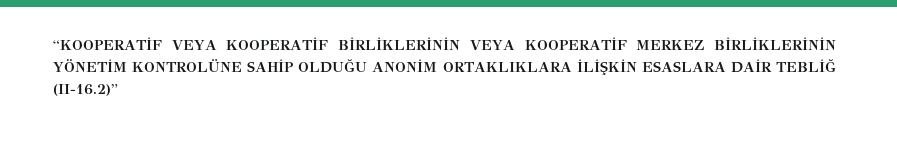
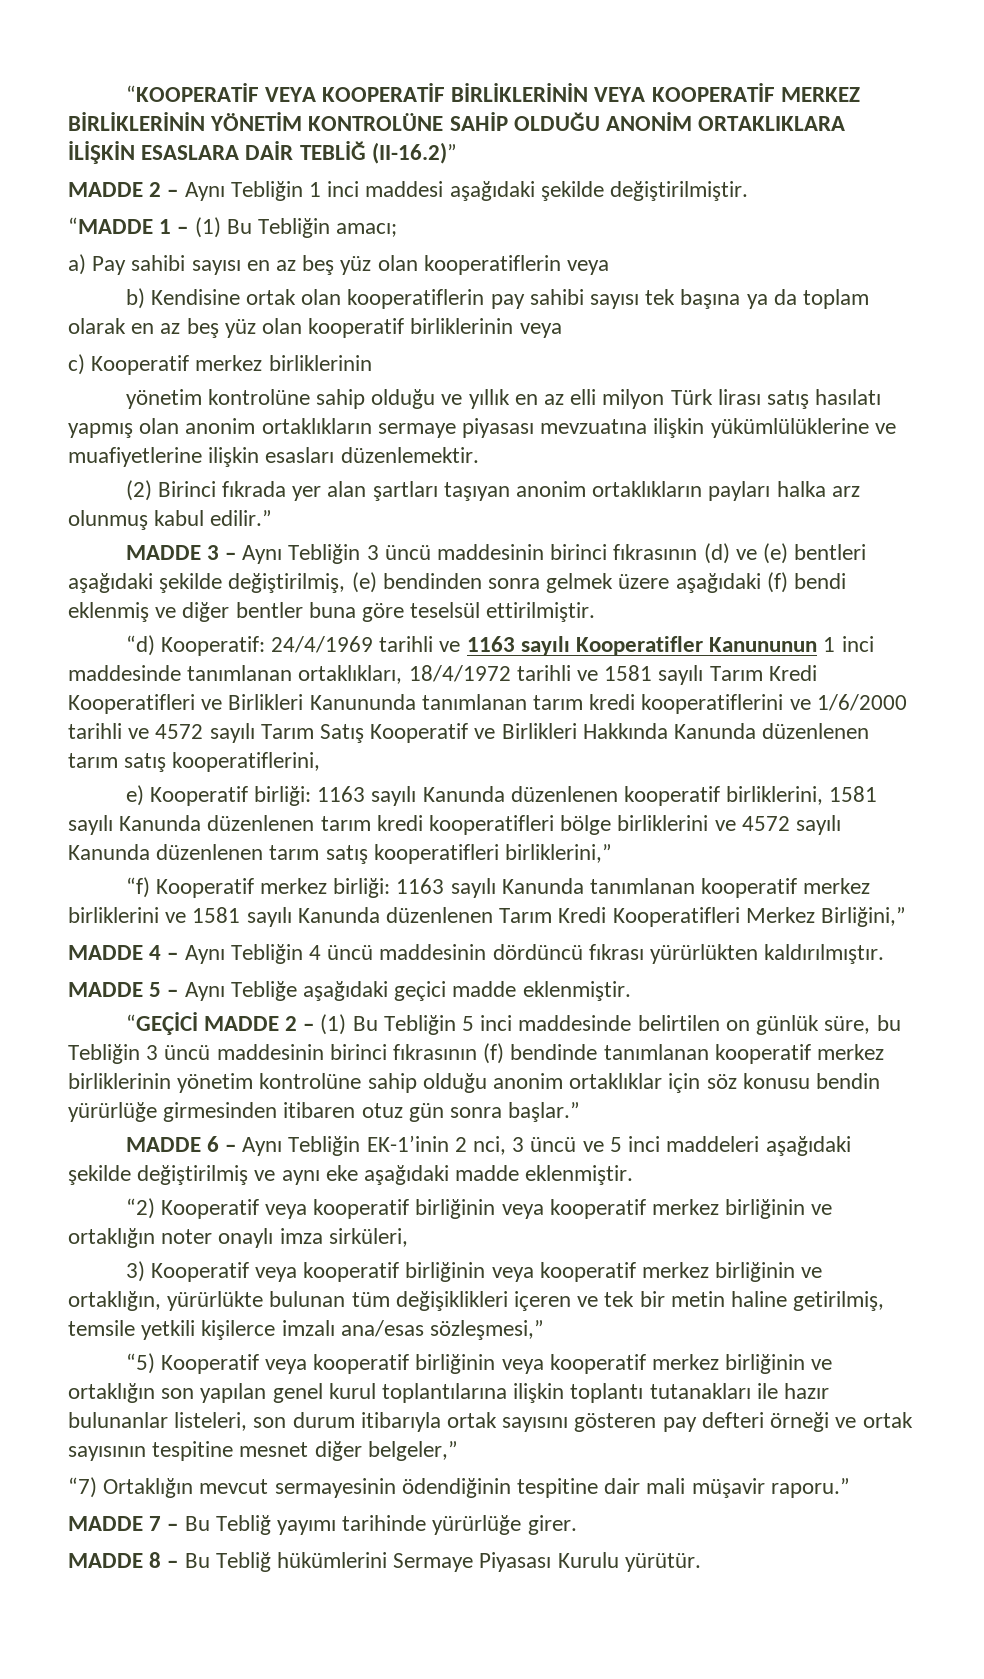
(118, 90) none -> [68,181,749,201] [68,217,398,238] [68,254,610,275] [125,288,870,309] [68,318,562,338] [68,354,372,375] [125,389,882,409] [68,418,896,438] [68,447,479,467] [125,480,860,501] [68,510,273,530] [125,543,867,564] [68,572,847,593] [68,602,596,622] [125,635,874,656] [68,665,817,685] [68,694,907,714] [68,723,870,743] [68,752,321,772] [125,785,878,806] [68,815,842,835] [68,844,613,864] [125,877,871,898] [68,907,907,927] [68,944,885,964] [68,981,631,1001] [125,1012,901,1035] [68,1043,885,1064] [68,1073,881,1093] [68,1102,581,1122] [125,1135,851,1156] [68,1165,634,1185] [125,1198,833,1219] [68,1228,408,1248] [125,1261,823,1282] [68,1291,885,1311] [68,1320,545,1340] [125,1353,833,1374] [68,1383,830,1403] [68,1412,913,1432] [68,1441,458,1461] [68,1477,850,1498] [68,1515,577,1535] [68,1552,701,1572] // MADDE 2 – Aynı Tebliğin 1 inci maddesi aşağıdaki şekilde değiştirilmiştir. // “MADDE 1 – (1) Bu Tebliğin amacı; // a) Pay sahibi sayısı en az beş yüz olan kooperatiflerin veya // b) Kendisine ortak olan kooperatiflerin pay sahibi sayısı tek başına ya da toplam olarak en az beş yüz olan kooperatif birliklerinin veya // c) Kooperatif merkez birliklerinin // yönetim kontrolüne sahip olduğu ve yıllık en az elli milyon Türk lirası satış hasılatı yapmış olan anonim ortaklıkların sermaye piyasası mevzuatına ilişkin yükümlülüklerine ve muafiyetlerine ilişkin esasları düzenlemektir. // (2) Birinci fıkrada yer alan şartları taşıyan anonim ortaklıkların payları halka arz olunmuş kabul edilir.” // MADDE 3 – Aynı Tebliğin 3 üncü maddesinin birinci fıkrasının (d) ve (e) bentleri aşağıdaki şekilde değiştirilmiş, (e) bendinden sonra gelmek üzere aşağıdaki (f) bendi eklenmiş ve diğer bentler buna göre teselsül ettirilmiştir. // “d) Kooperatif: 24/4/1969 tarihli ve 1163 sayılı Kooperatifler Kanununun 1 inci maddesinde tanımlanan ortaklıkları, 18/4/1972 tarihli ve 1581 sayılı Tarım Kredi Kooperatifleri ve Birlikleri Kanununda tanımlanan tarım kredi kooperatiflerini ve 1/6/2000 tarihli ve 4572 sayılı Tarım Satış Kooperatif ve Birlikleri Hakkında Kanunda düzenlenen tarım satış kooperatiflerini, // e) Kooperatif birliği: 1163 sayılı Kanunda düzenlenen kooperatif birliklerini, 1581 sayılı Kanunda düzenlenen tarım kredi kooperatifleri bölge birliklerini ve 4572 sayılı Kanunda düzenlenen tarım satış kooperatifleri birliklerini,” // “f) Kooperatif merkez birliği: 1163 sayılı Kanunda tanımlanan kooperatif merkez birliklerini ve 1581 sayılı Kanunda düzenlenen Tarım Kredi Kooperatifleri Merkez Birliğini,” // MADDE 4 – Aynı Tebliğin 4 üncü maddesinin dördüncü fıkrası yürürlükten kaldırılmıştır. // MADDE 5 – Aynı Tebliğe aşağıdaki geçici madde eklenmiştir. // “GEÇİCİ MADDE 2 – (1) Bu Tebliğin 5 inci maddesinde belirtilen on günlük süre, bu Tebliğin 3 üncü maddesinin birinci fıkrasının (f) bendinde tanımlanan kooperatif merkez birliklerinin yönetim kontrolüne sahip olduğu anonim ortaklıklar için söz konusu bendin yürürlüğe girmesinden itibaren otuz gün sonra başlar.” // MADDE 6 – Aynı Tebliğin EK-1’inin 2 nci, 3 üncü ve 5 inci maddeleri aşağıdaki şekilde değiştirilmiş ve aynı eke aşağıdaki madde eklenmiştir. // “2) Kooperatif veya kooperatif birliğinin veya kooperatif merkez birliğinin ve ortaklığın noter onaylı imza sirküleri, // 3) Kooperatif veya kooperatif birliğinin veya kooperatif merkez birliğinin ve ortaklığın, yürürlükte bulunan tüm değişiklikleri içeren ve tek bir metin haline getirilmiş, temsile yetkili kişilerce imzalı ana/esas sözleşmesi,” // “5) Kooperatif veya kooperatif birliğinin veya kooperatif merkez birliğinin ve ortaklığın son yapılan genel kurul toplantılarına ilişkin toplantı tutanakları ile hazır bulunanlar listeleri, son durum itibarıyla ortak sayısını gösteren pay defteri örneği ve ortak sayısının tespitine mesnet diğer belgeler,” // “7) Ortaklığın mevcut sermayesinin ödendiğinin tespitine dair mali müşavir raporu.” // MADDE 7 – Bu Tebliğ yayımı tarihinde yürürlüğe girer. // MADDE 8 – Bu Tebliğ hükümlerini Sermaye Piyasası Kurulu yürütür.

